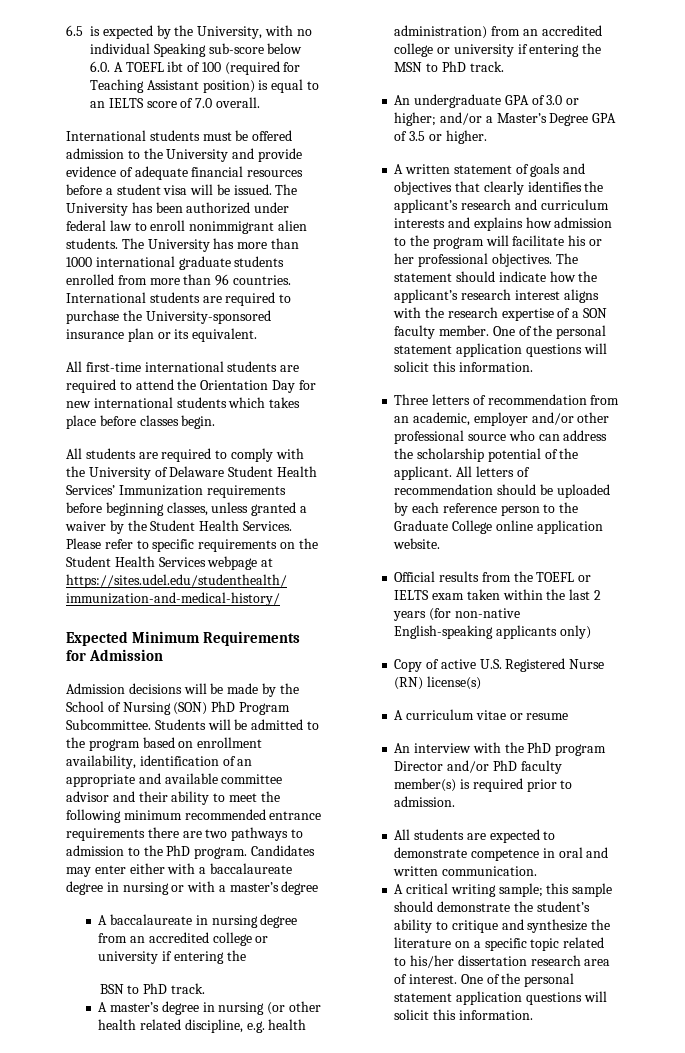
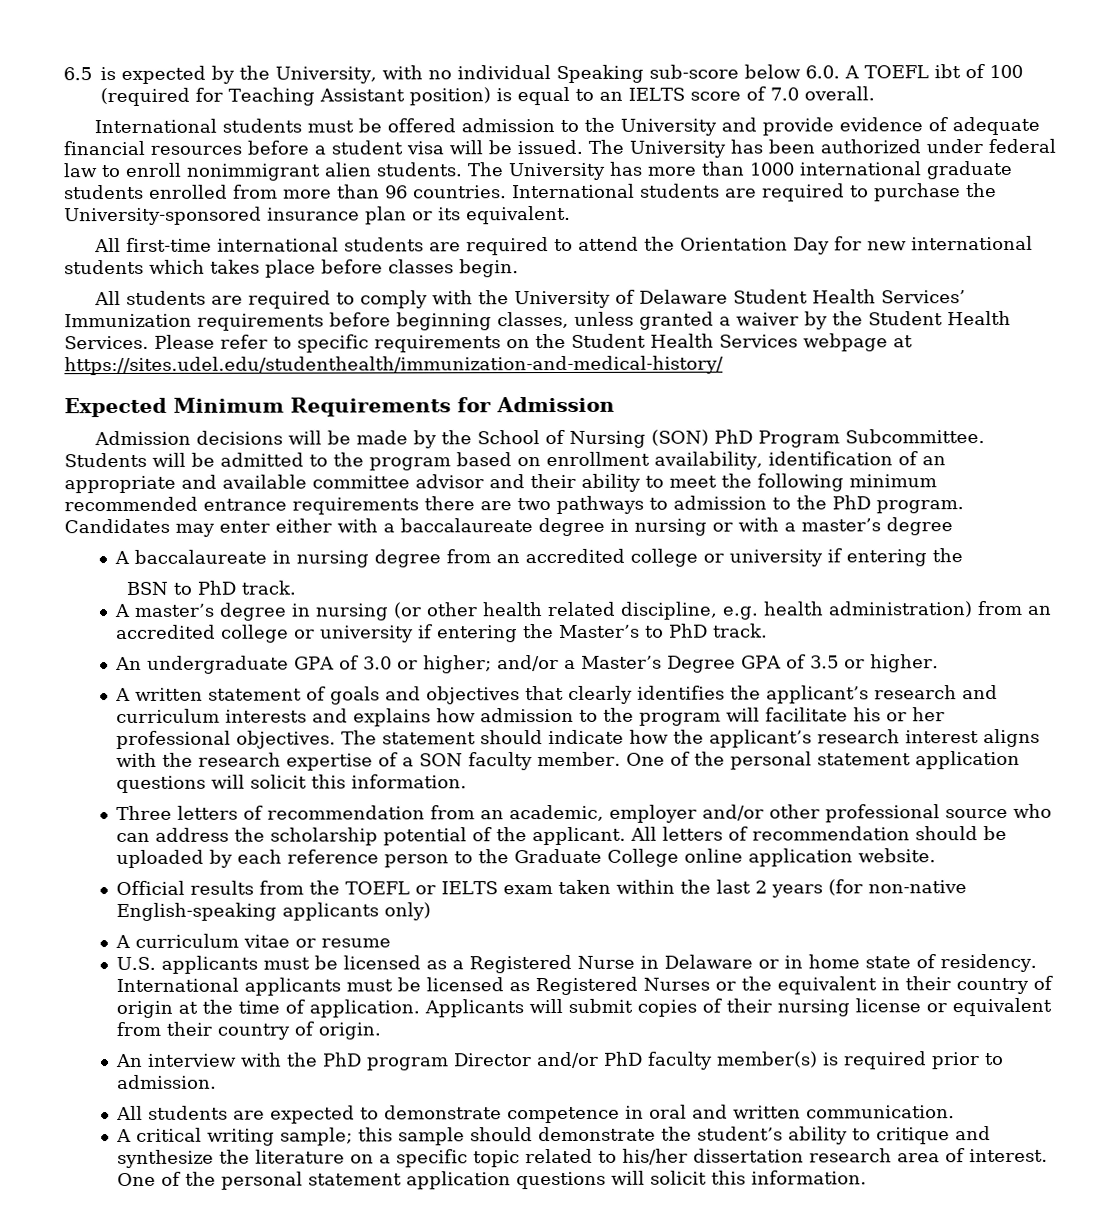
[394,62,423,72] MSN -> [558,624,640,638] Master’s
[394,658,605,672] [394,676,481,690] // Copy of active U.S. Registered Nurse (RN) license(s) -> (431, 911) none
(569, 716) none -> [115,953,1037,974] [115,975,1053,996] [115,997,1052,1019] [115,1021,381,1040] // U.S. applicants must be licensed as a Registered Nurse in Delaware or in home state of residency. International applicants must be licensed as Registered Nurses or the equivalent in their country of origin at the time of application. Applicants will submit copies of their nursing license or equivalent from their country of origin.

